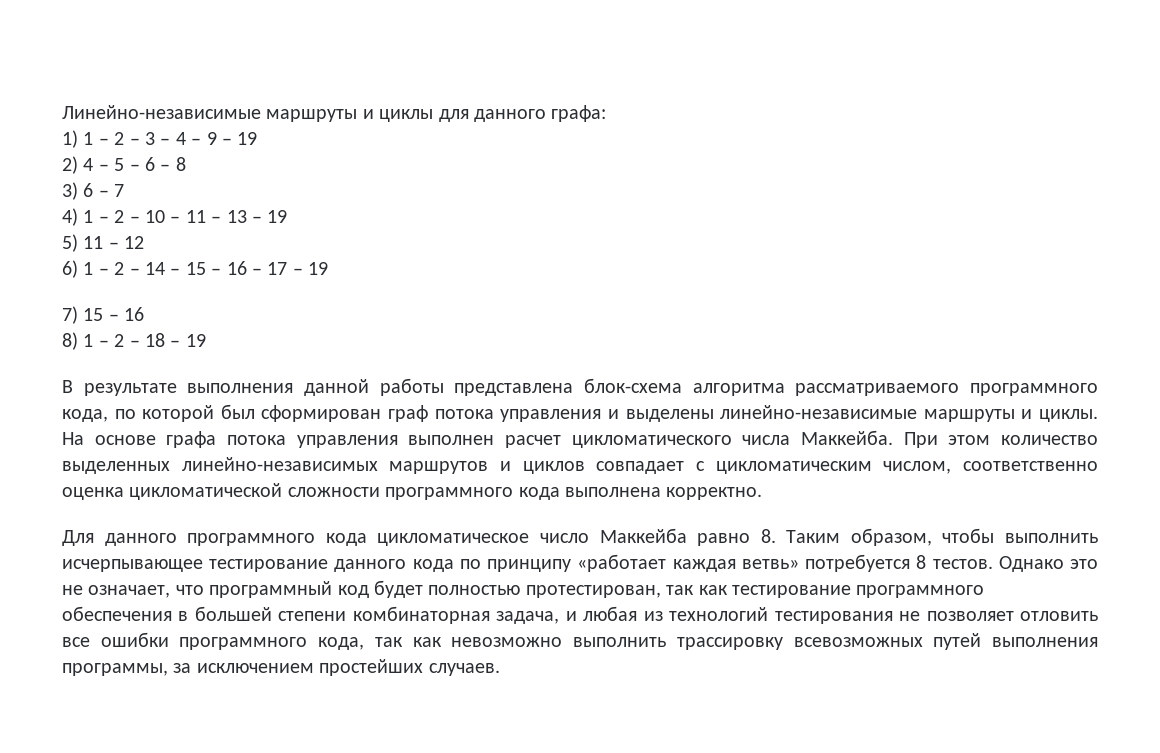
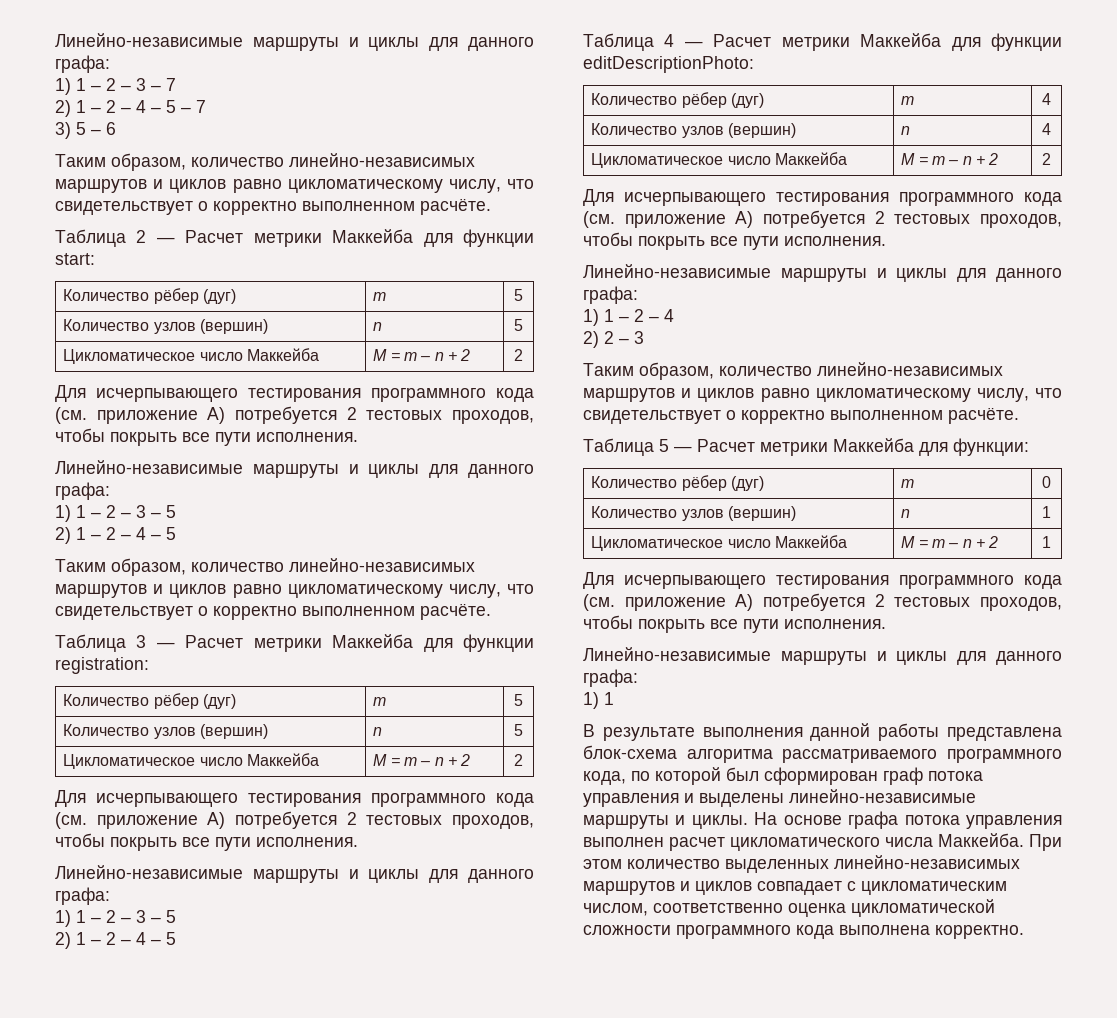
[175,132,258,145] [62,156,78,174] 4 – 9 – 19 // 2) -> [166,78,176,91] [55,100,131,117] 7 // 2) 1 – 2 –
[145,157,186,171] 6 – 8 -> [196,100,206,113] 7
[83,183,125,197] [62,208,288,226] [62,234,145,252] [62,260,329,278] [62,306,145,324] [62,332,206,350] 6 – 7 // 4) 1 – 2 – 10 – 11 – 13 – 19 // 5) 11 – 12 // 6) 1 – 2 – 14 – 15 – 16 – 17 – 19 // 7) 15 – 16 // 8) 1 – 2 – 18 – 19 -> [76,122,116,135] [55,153,475,171] [55,179,534,193] [55,198,491,215] [55,229,534,247] [55,253,95,265] [63,288,236,304] [373,292,387,301] [514,289,523,301] [63,319,268,334] [373,322,383,331] [514,319,523,331] [63,348,319,364] [373,349,471,361] [514,349,523,361] [55,385,534,402] [55,406,534,424] [55,428,358,446] [55,460,534,478] [55,482,110,500] [55,505,176,522] [55,527,176,544] [55,558,475,576] [55,584,534,598] [55,603,491,620] [55,634,534,652] [55,657,149,674] [63,693,236,709] [373,697,387,706] [514,694,523,706] [63,724,268,739] [373,727,383,736] [514,724,523,736] [63,753,319,769] [373,754,471,766] [514,754,523,766] [55,790,534,807] [55,811,534,829] [55,833,358,851] [55,865,534,883] [55,887,110,905] [55,910,176,927] [55,932,176,949] [583,33,1062,51] [583,56,754,73] [591,92,764,108] [901,96,915,105] [1042,93,1051,105] [591,123,796,138] [901,126,911,135] [1042,123,1051,135] [591,152,847,168] [901,153,999,165] [1042,153,1051,165] [583,189,1062,206] [583,210,1062,228] [583,232,886,250] [583,264,1062,282] [583,286,638,304] [583,309,674,326] [583,331,644,348] [583,362,1003,380] [583,388,1062,402] [583,407,1019,424] [583,438,1029,456] [591,475,764,491] [901,479,915,488] [1042,476,1051,488] [591,506,796,521] [901,509,911,518] [1042,506,1051,518] [591,535,847,551] [901,536,999,548] [1042,536,1051,548] [583,572,1062,589] [583,593,1062,611] [583,615,886,633] [583,647,1062,665] [583,669,638,687] [583,692,614,709] 5 – 6 // Таким образом, количество линейно-независимых маршрутов и циклов равно цикломатическому числу, что свидетельствует о корректно выполненном расчёте. // Таблица 2 — Расчет метрики Маккейба для функции start: // Количество рёбер (дуг) | m | 5 // Количество узлов (вершин) | n | 5 // Цикломатическое число Маккейба | M = m – n + 2 | 2 // Для исчерпывающего тестирования программного кода (см. приложение А) потребуется 2 тестовых проходов, чтобы покрыть все пути исполнения. // Линейно-независимые маршруты и циклы для данного графа: // 1) 1 – 2 – 3 – 5 // 2) 1 – 2 – 4 – 5 // Таким образом, количество линейно-независимых маршрутов и циклов равно цикломатическому числу, что свидетельствует о корректно выполненном расчёте. // Таблица 3 — Расчет метрики Маккейба для функции registration: // Количество рёбер (дуг) | m | 5 // Количество узлов (вершин) | n | 5 // Цикломатическое число Маккейба | M = m – n + 2 | 2 // Для исчерпывающего тестирования программного кода (см. приложение А) потребуется 2 тестовых проходов, чтобы покрыть все пути исполнения. // Линейно-независимые маршруты и циклы для данного графа: // 1) 1 – 2 – 3 – 5 // 2) 1 – 2 – 4 – 5 // Таблица 4 — Расчет метрики Маккейба для функции editDescriptionPhoto: // Количество рёбер (дуг) | m | 4 // Количество узлов (вершин) | n | 4 // Цикломатическое число Маккейба | M = m – n + 2 | 2 // Для исчерпывающего тестирования программного кода (см. приложение А) потребуется 2 тестовых проходов, чтобы покрыть все пути исполнения. // Линейно-независимые маршруты и циклы для данного графа: // 1) 1 – 2 – 4 // 2) 2 – 3 // Таким образом, количество линейно-независимых маршрутов и циклов равно цикломатическому числу, что свидетельствует о корректно выполненном расчёте. // Таблица 5 — Расчет метрики Маккейба для функции: // Количество рёбер (дуг) | m | 0 // Количество узлов (вершин) | n | 1 // Цикломатическое число Маккейба | M = m – n + 2 | 1 // Для исчерпывающего тестирования программного кода (см. приложение А) потребуется 2 тестовых проходов, чтобы покрыть все пути исполнения. // Линейно-независимые маршруты и циклы для данного графа: // 1) 1
[62,528,1099,546] [62,554,1099,572] [62,580,985,598] [62,606,1098,624] [62,632,1098,650] [62,659,500,676] // Для данного программного кода цикломатическое число Маккейба равно 8. Таким образом, чтобы выполнить исчерпывающее тестирование данного кода по принципу «работает каждая ветвь» потребуется 8 тестов. Однако это не означает, что программный код будет полностью протестирован, так как тестирование программного обеспечения в большей степени комбинаторная задача, и любая из технологий тестирования не позволяет отловить все ошибки программного кода, так как невозможно выполнить трассировку всевозможных путей выполнения программы, за исключением простейших случаев. -> (1024, 932) none

